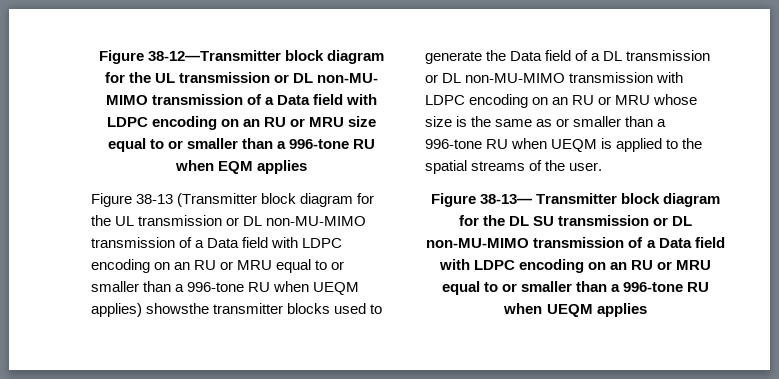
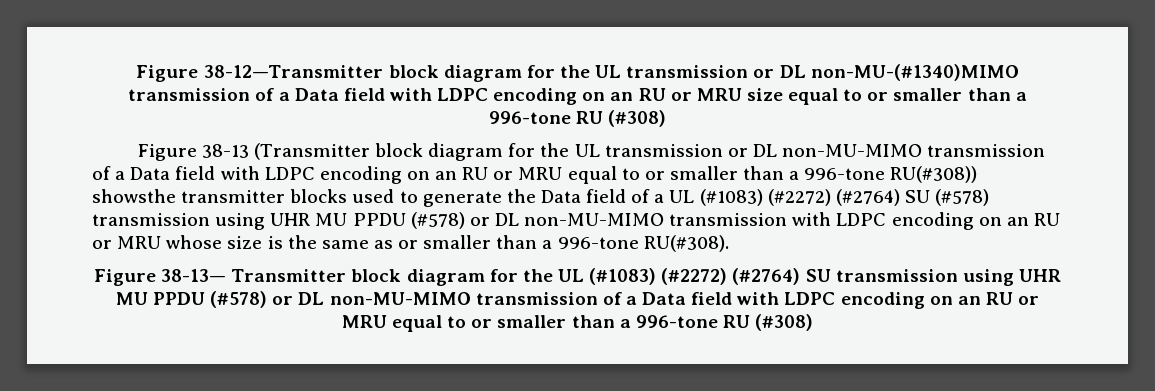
[317,73,379,83] [105,95,148,105] non-MU- MIMO -> [810,64,1019,81] non-MU-(#1340)MIMO
[174,160,308,174] when EQM applies -> [608,110,667,127] (#308)
[248,281,360,295] [91,303,142,317] RU when UEQM applies) -> [890,166,978,183] RU(#308))
[603,50,711,61] DL transmission -> [669,189,990,206] [92,212,465,230] UL (#1083) (#2272) (#2764) SU (#578) transmission using UHR MU PPDU (#578)
[486,138,703,152] [425,160,603,174] RU when UEQM is applied to the spatial streams of the user. -> [643,235,729,252] RU(#308).
[508,215,650,226] DL SU transmission -> [557,268,1061,286] [115,291,268,308] UL (#1083) (#2272) (#2764) SU transmission using UHR MU PPDU (#578)
[503,303,647,317] when UEQM applies -> [755,314,814,331] (#308)

